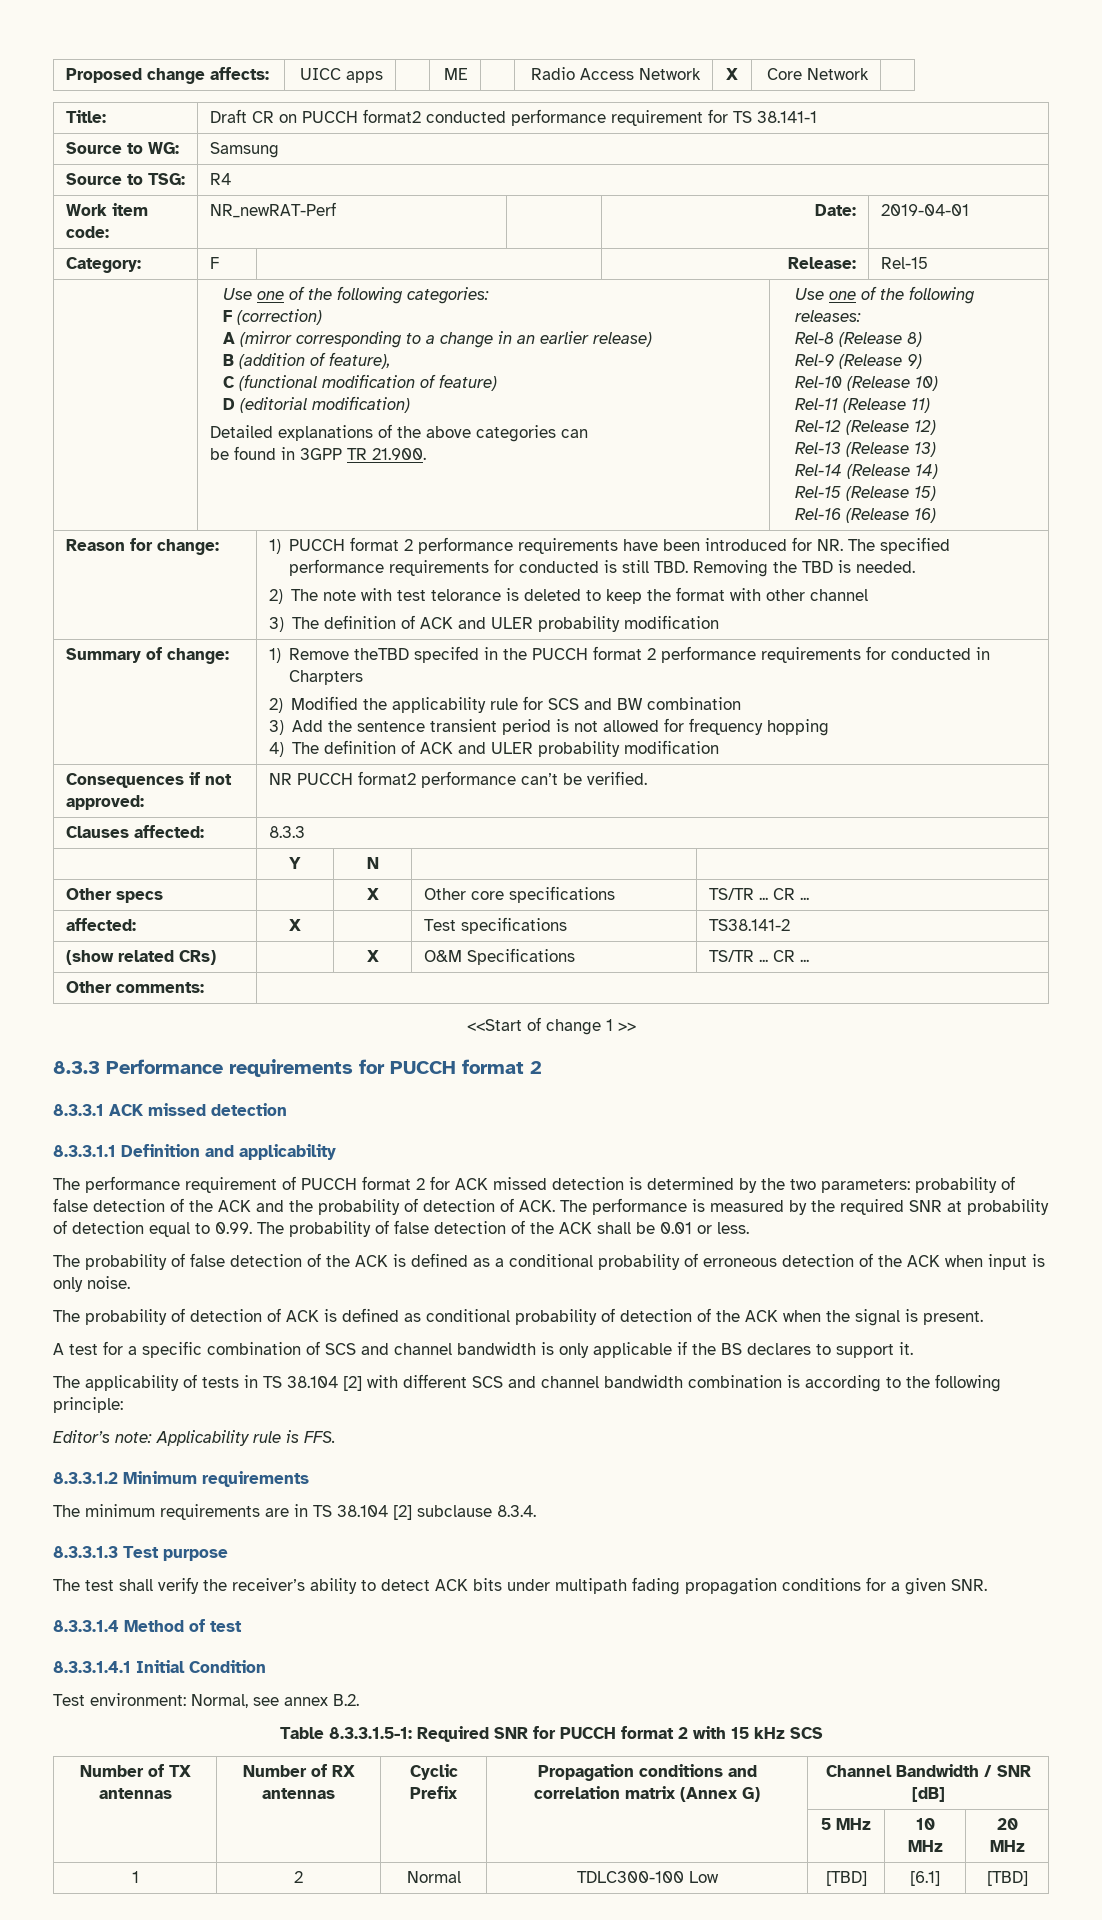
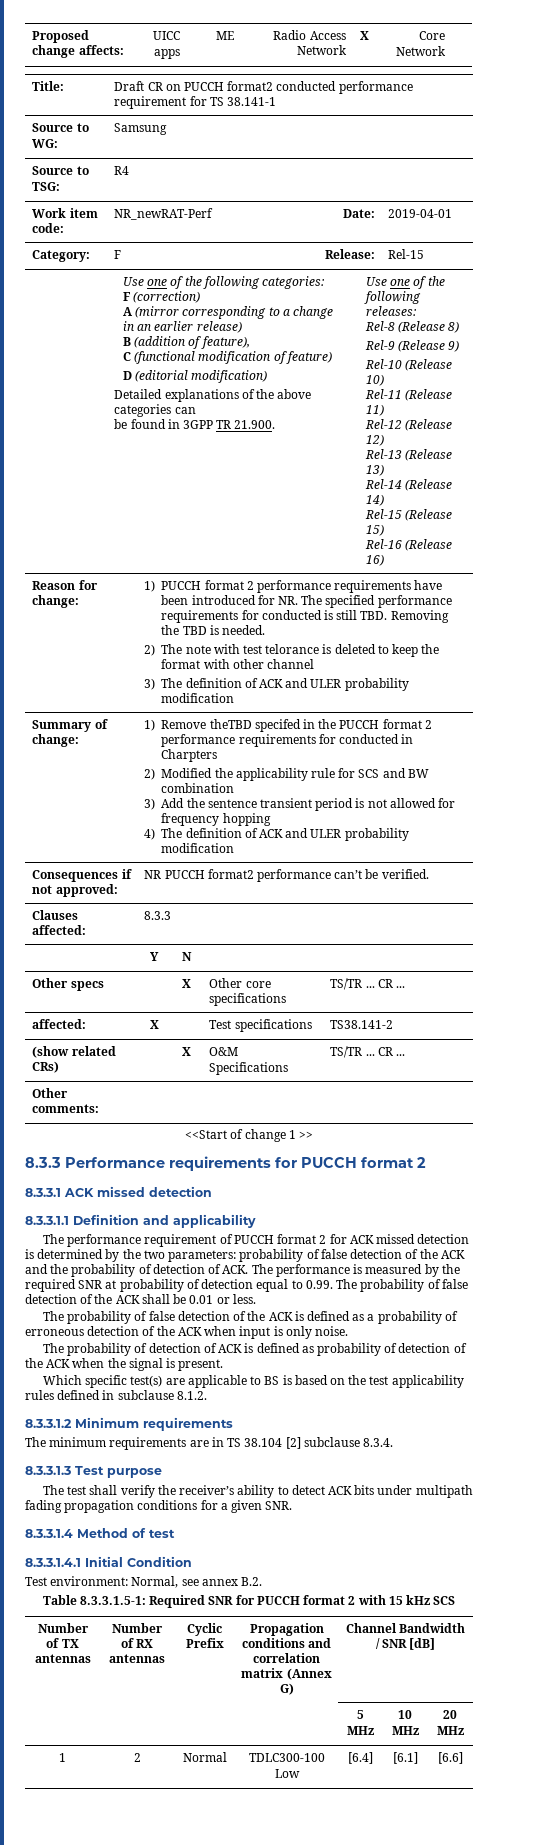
[509,1254,593,1267] conditional -> (375, 1317) none
[426,1309,510,1322] conditional -> (314, 1349) none
[53,1341,913,1358] [53,1374,1001,1392] [53,1397,123,1413] [53,1430,336,1446] A test for a specific combination of SCS and channel bandwidth is only applicable if the BS declares to support it. // The applicability of tests in TS 38.104 [2] with different SCS and channel bandwidth combination is according to the following principle: // Editor’s note: Applicability rule is FFS. -> [42,1375,464,1388] [25,1390,207,1400] Which specific test(s) are applicable to BS is based on the test applicability rules defined in subclause 8.1.2.
[825,1871,867,1886] [TBD] -> [348,1752,373,1764] [6.4]
[986,1871,1028,1886] [TBD] -> [437,1752,463,1764] [6.6]

